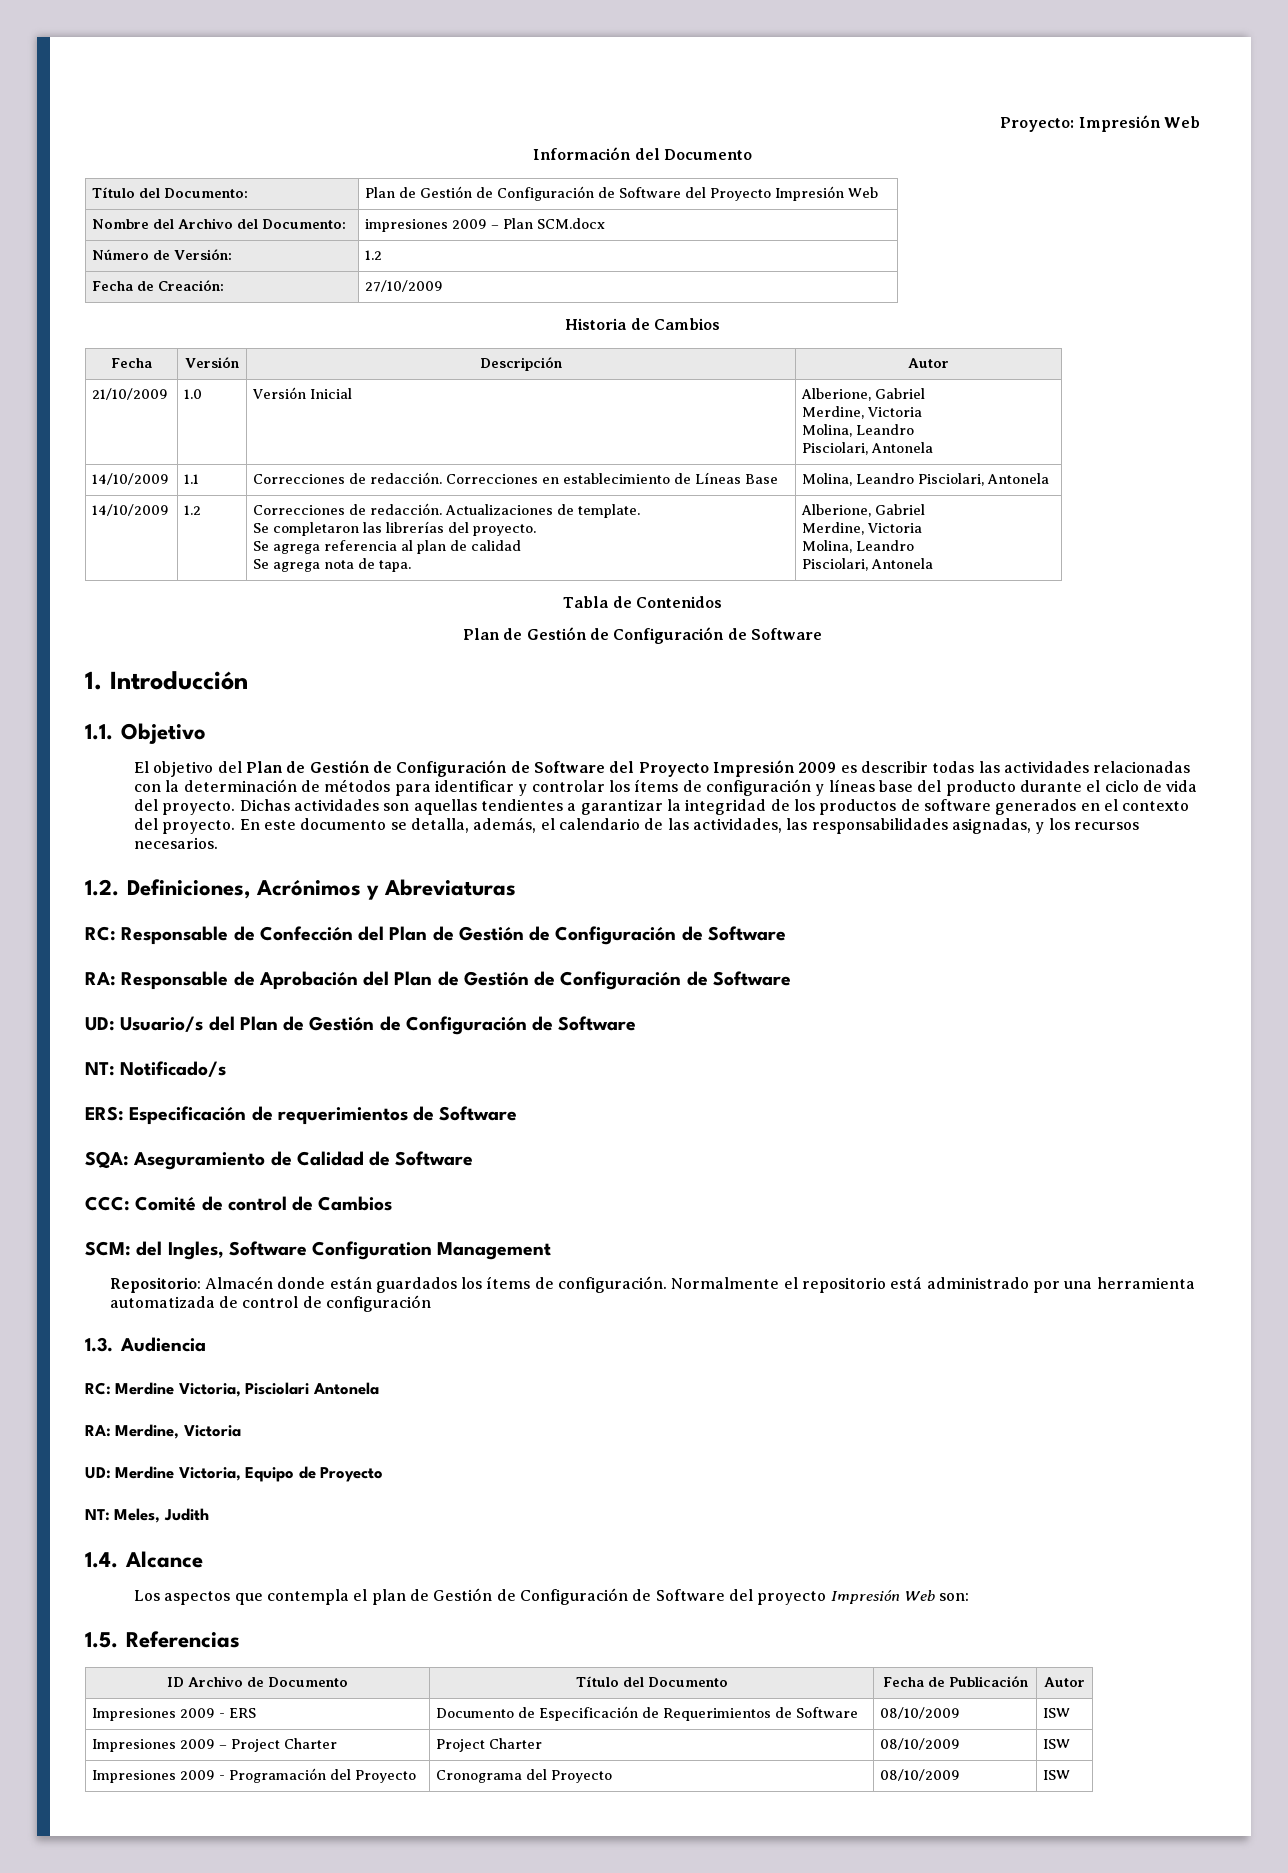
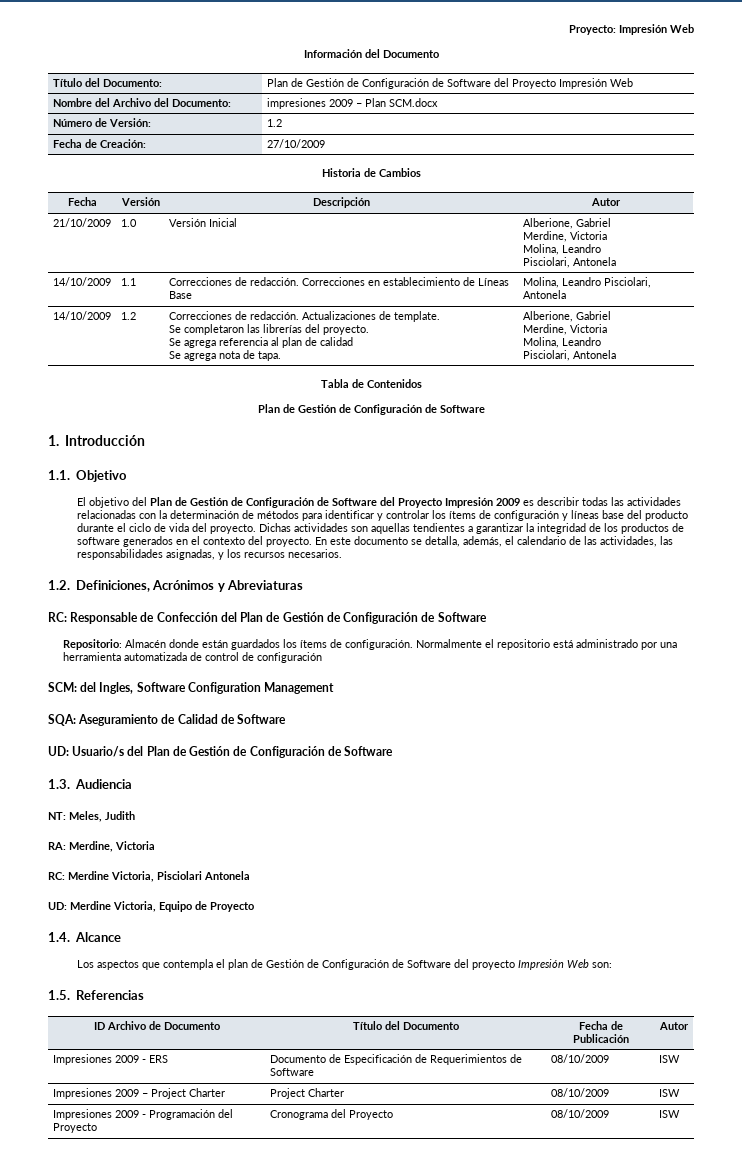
[85,971,791,990] [85,1016,637,1035] [85,1061,227,1077] [85,1106,518,1125] [85,1151,474,1170] [85,1196,393,1211] [85,1241,552,1260] // RA: Responsable de Aprobación del Plan de Gestión de Configuración de Software // UD: Usuario/s del Plan de Gestión de Configuración de Software // NT: Notificado/s // ERS: Especificación de requerimientos de Software // SQA: Aseguramiento de Calidad de Software // CCC: Comité de control de Cambios // SCM: del Ingles, Software Configuration Management -> (487, 617) none
[85,1337,206,1352] 1.3. Audiencia -> [48,682,335,694] [48,714,287,726] [48,746,394,758] [48,779,132,789] [48,811,135,822] [48,841,155,852] SCM: del Ingles, Software Configuration Management // SQA: Aseguramiento de Calidad de Software // UD: Usuario/s del Plan de Gestión de Configuración de Software // 1.3. Audiencia // NT: Meles, Judith // RA: Merdine, Victoria
[85,1424,241,1439] // RA: Merdine, Victoria -> (250, 875) none
[85,1508,209,1523] // NT: Meles, Judith -> (254, 907) none

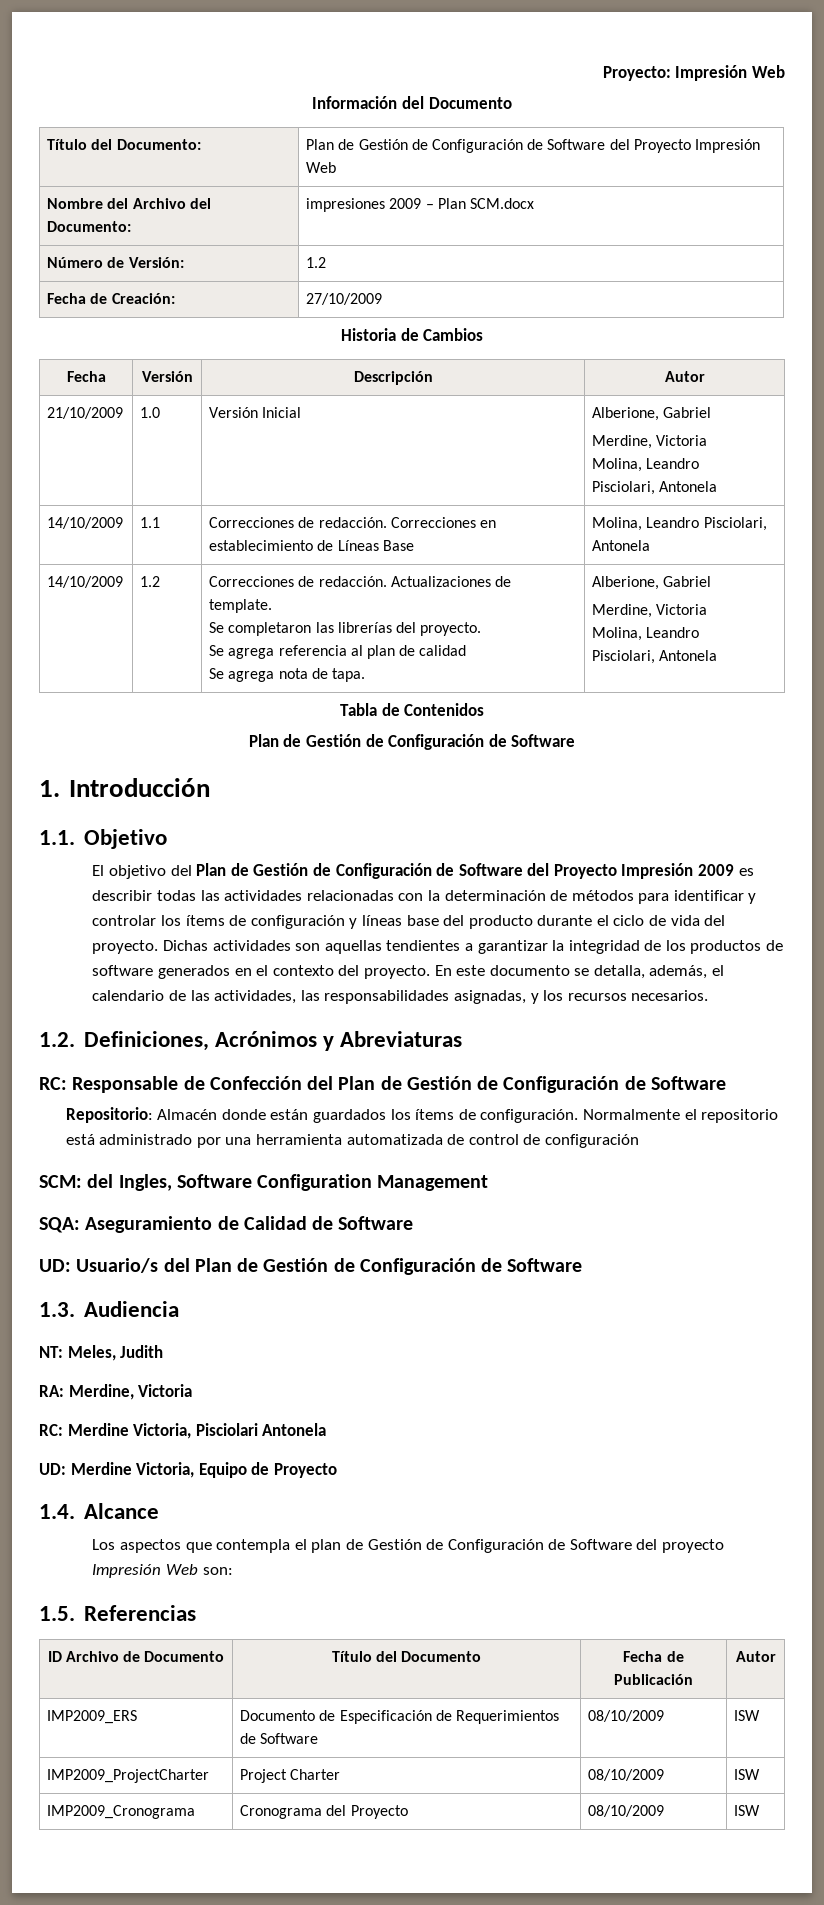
[52,1054,168,1065] Impresiones 2009 - ERS -> [47,1710,138,1724] IMP2009_ERS
[52,1088,225,1099] Impresiones 2009 – Project Charter -> [47,1769,210,1783] IMP2009_ProjectCharter
[52,1109,233,1120] [52,1123,97,1133] Impresiones 2009 - Programación del Proyecto -> [47,1805,196,1819] IMP2009_Cronograma

